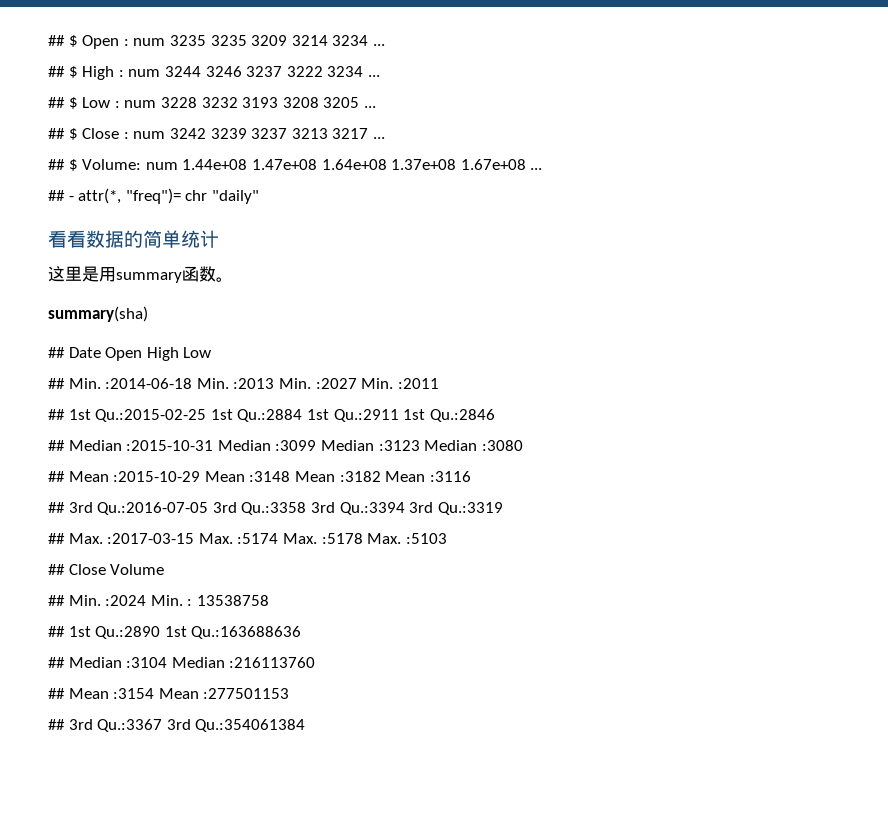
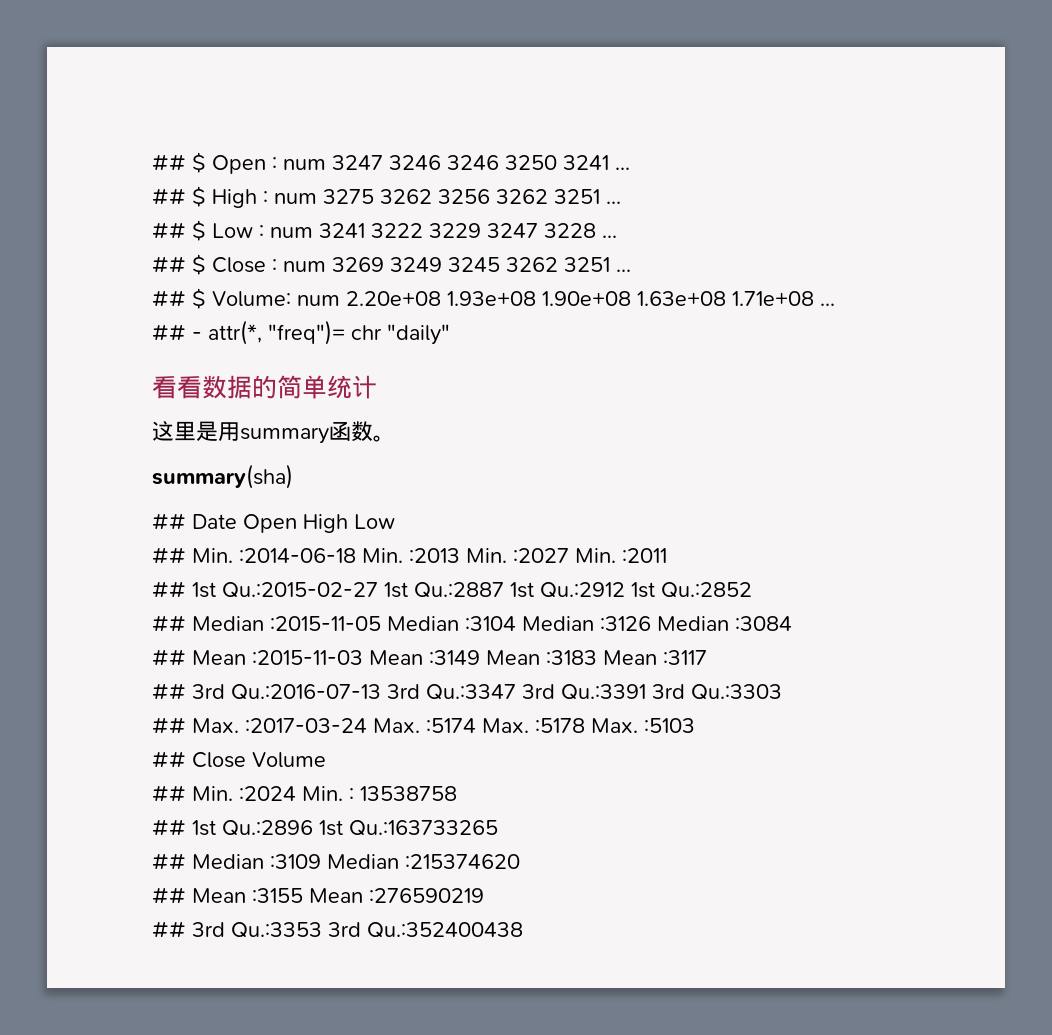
[169,35,369,46] 3235 3235 3209 3214 3234 -> [332,155,609,170] 3247 3246 3246 3250 3241
[164,66,364,77] 3244 3246 3237 3222 3234 -> [323,189,600,204] 3275 3262 3256 3262 3251
[160,97,360,108] 3228 3232 3193 3208 3205 -> [319,223,596,238] 3241 3222 3229 3247 3228
[169,128,369,139] 3242 3239 3237 3213 3217 -> [332,257,610,272] 3269 3249 3245 3262 3251
[182,159,526,170] 1.44e+08 1.47e+08 1.64e+08 1.37e+08 1.67e+08 -> [346,291,814,306] 2.20e+08 1.93e+08 1.90e+08 1.63e+08 1.71e+08
[95,409,495,422] [48,440,523,451] [48,471,471,482] [48,502,503,515] Qu.:2015-02-25 1st Qu.:2884 1st Qu.:2911 1st Qu.:2846 // ## Median :2015-10-31 Median :3099 Median :3123 Median :3080 // ## Mean :2015-10-29 Mean :3148 Mean :3182 Mean :3116 // ## 3rd Qu.:2016-07-05 3rd Qu.:3358 3rd Qu.:3394 3rd Qu.:3319 -> [222,582,752,598] [152,615,792,632] [152,649,707,666] [152,683,782,700] Qu.:2015-02-27 1st Qu.:2887 1st Qu.:2912 1st Qu.:2852 // ## Median :2015-11-05 Median :3104 Median :3126 Median :3084 // ## Mean :2015-11-03 Mean :3149 Mean :3183 Mean :3117 // ## 3rd Qu.:2016-07-13 3rd Qu.:3347 3rd Qu.:3391 3rd Qu.:3303
[107,533,195,544] :2017-03-15 -> [245,718,367,733] :2017-03-24
[95,626,302,639] [48,657,316,668] [48,688,290,699] [48,719,306,732] Qu.:2890 1st Qu.:163688636 // ## Median :3104 Median :216113760 // ## Mean :3154 Mean :277501153 // ## 3rd Qu.:3367 3rd Qu.:354061384 -> [222,820,498,836] [152,853,520,870] [152,887,484,904] [152,921,523,938] Qu.:2896 1st Qu.:163733265 // ## Median :3109 Median :215374620 // ## Mean :3155 Mean :276590219 // ## 3rd Qu.:3353 3rd Qu.:352400438

